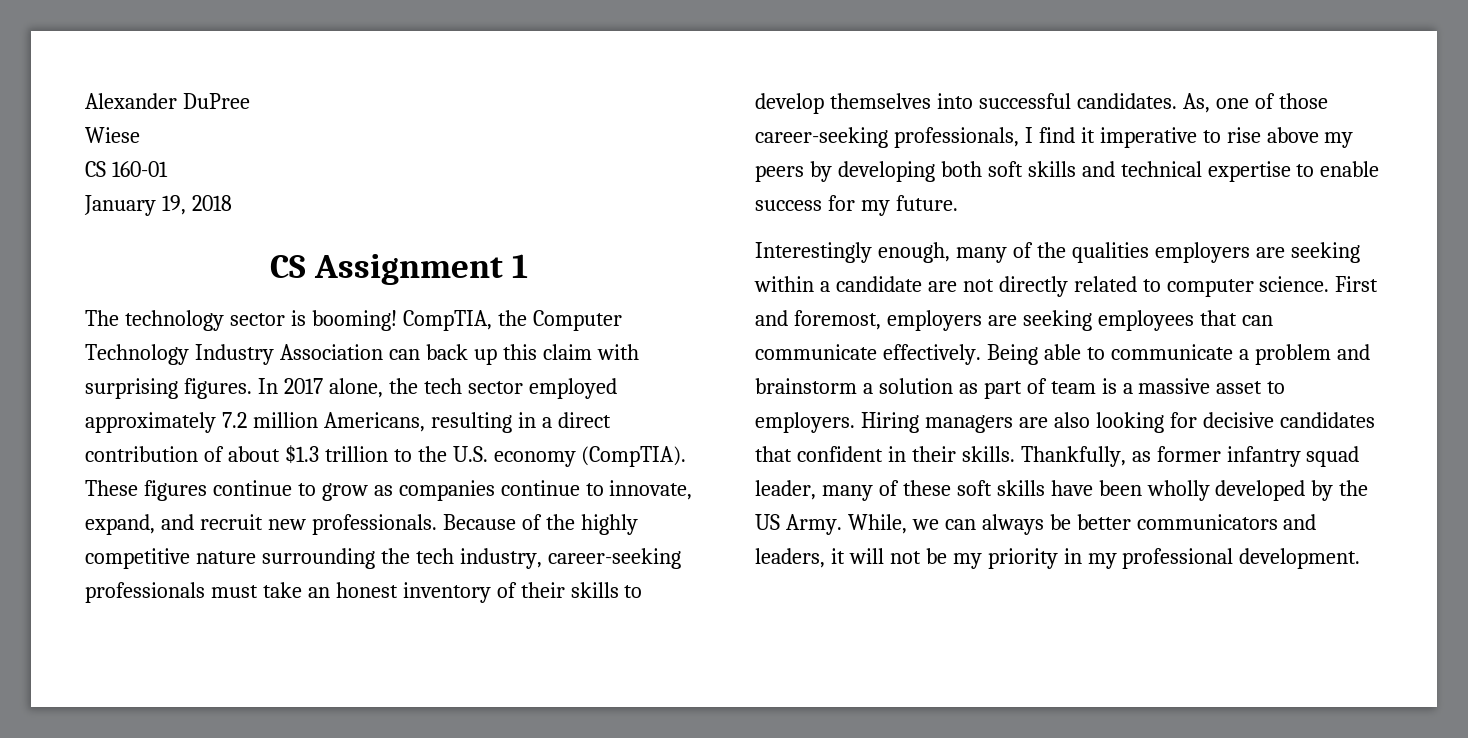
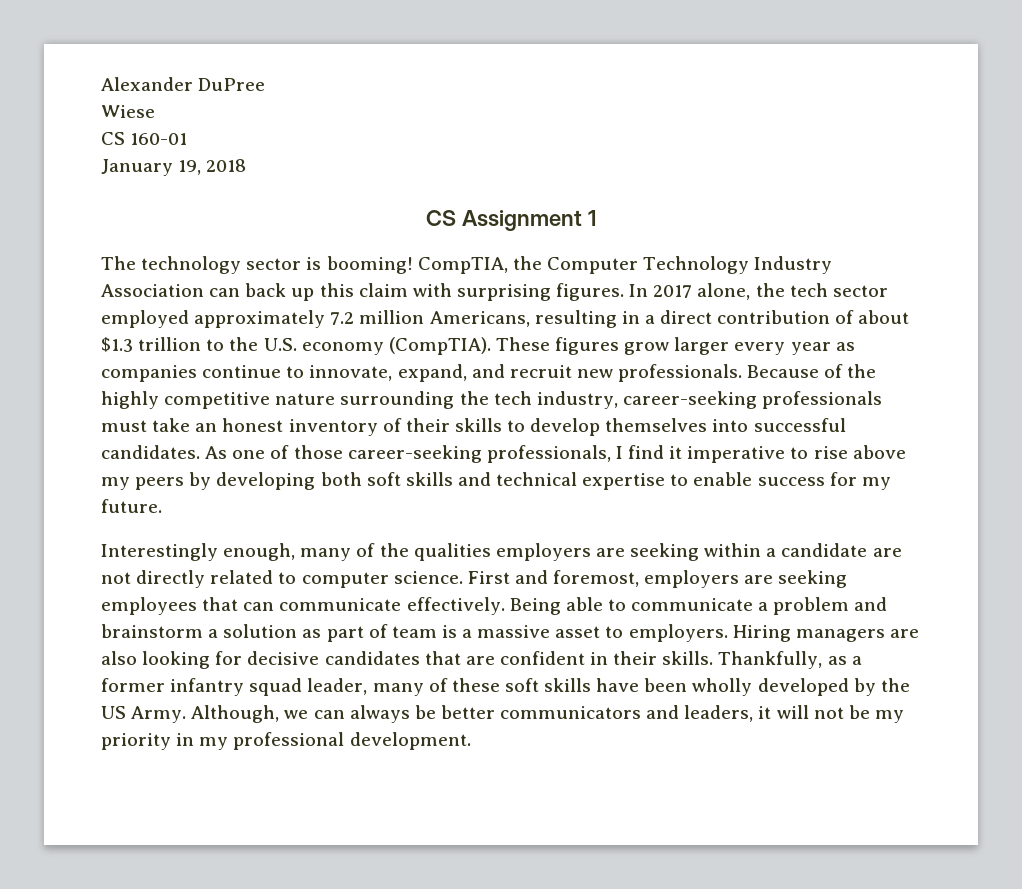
[212,480,368,501] continue to grow -> [624,337,831,355] grow larger every year
[1182,93,1210,113] As, -> [205,446,228,459] As
(792, 454) none -> [465,656,495,665] are
(1151, 456) none -> [851,656,862,665] a
[847,514,907,534] While, -> [191,705,280,723] Although,

